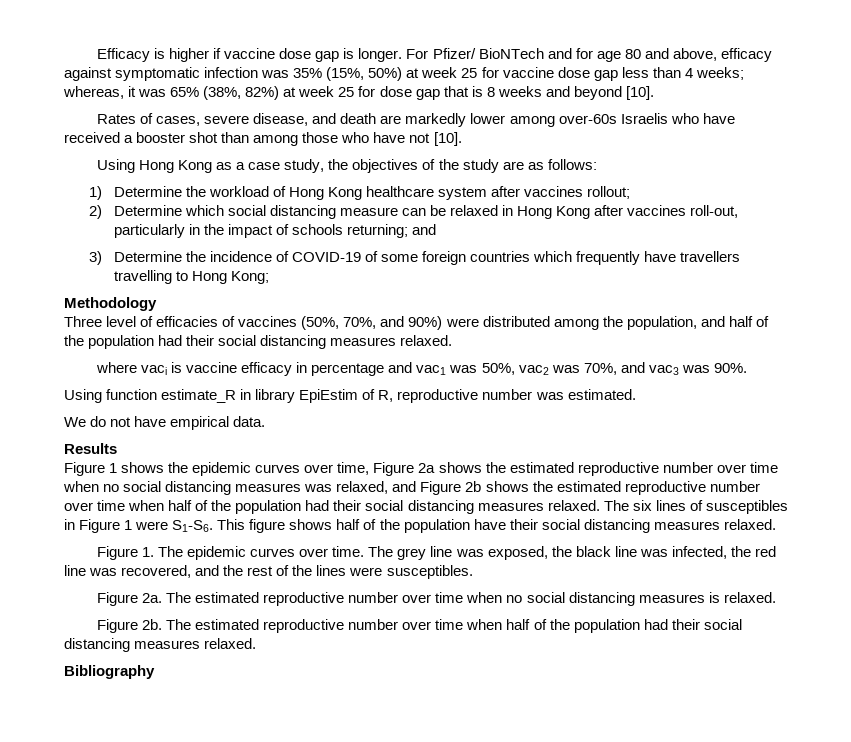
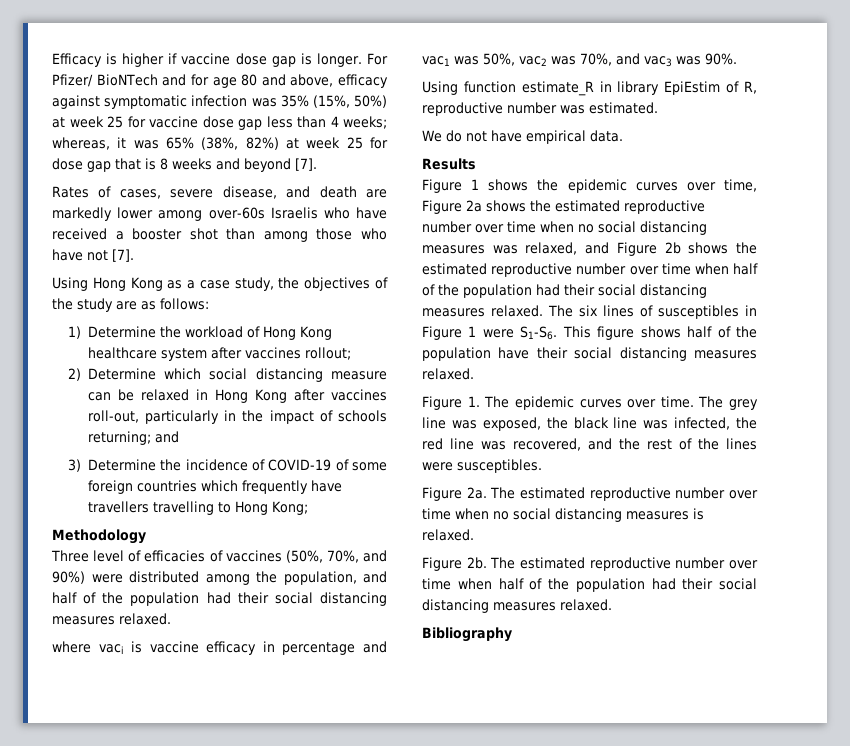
[625,86,654,100] [10]. -> [295,158,317,171] [7].
[433,132,462,146] [10]. -> [112,249,134,262] [7].

